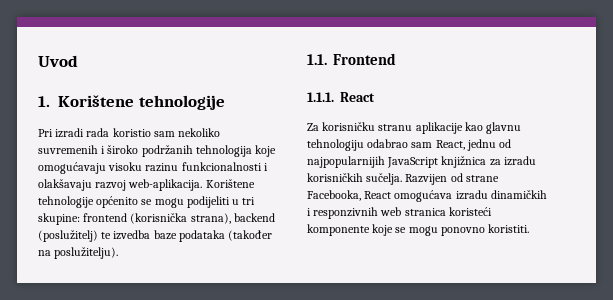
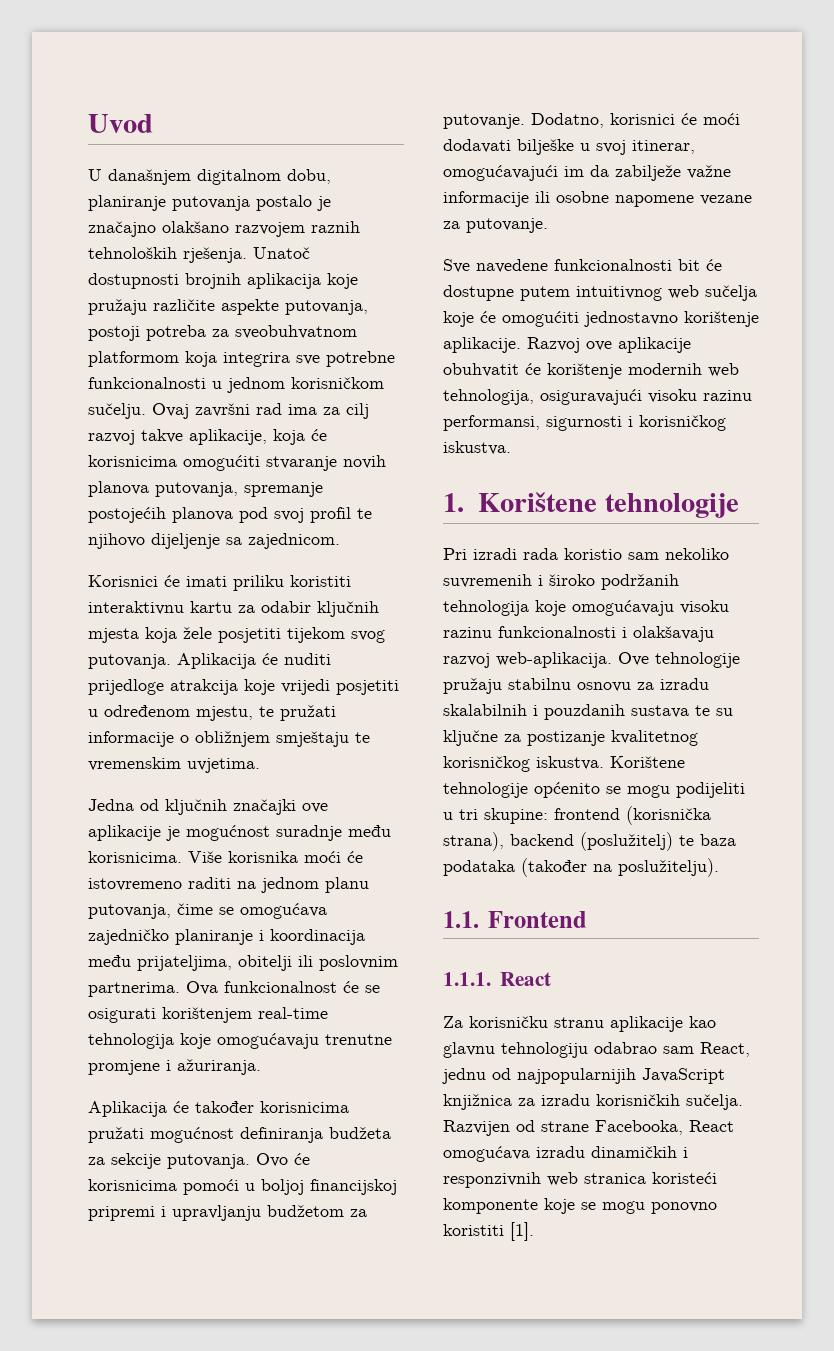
(78, 61) none -> [88,169,331,185] [88,195,331,211] [88,221,360,237] [88,247,310,263] [88,273,358,289] [88,299,368,315] [88,325,357,341] [88,351,395,367] [88,377,384,393] [88,403,369,419] [88,429,327,445] [88,455,386,471] [88,481,323,497] [88,507,372,523] [88,533,340,549] [88,575,351,591] [88,601,379,617] [88,627,385,643] [88,653,331,669] [88,679,399,695] [88,705,336,721] [88,731,370,747] [88,757,260,773] [88,799,328,815] [88,825,391,841] [88,851,363,863] [88,877,369,893] [88,903,327,919] [88,929,365,945] [88,955,398,971] [88,981,380,997] [88,1007,328,1023] [88,1033,392,1049] [88,1059,261,1075] [88,1101,349,1117] [88,1127,391,1143] [88,1153,310,1169] [88,1179,397,1195] [88,1205,367,1221] [443,113,740,129] [443,139,695,155] [443,165,731,181] [443,191,752,207] [443,218,548,233] [443,259,722,273] [443,285,757,301] [443,311,759,327] [443,337,691,353] [443,363,739,379] [443,389,752,405] [443,415,726,431] [443,441,511,455] // U današnjem digitalnom dobu, planiranje putovanja postalo je značajno olakšano razvojem raznih tehnoloških rješenja. Unatoč dostupnosti brojnih aplikacija koje pružaju različite aspekte putovanja, postoji potreba za sveobuhvatnom platformom koja integrira sve potrebne funkcionalnosti u jednom korisničkom sučelju. Ovaj završni rad ima za cilj razvoj takve aplikacije, koja će korisnicima omogućiti stvaranje novih planova putovanja, spremanje postojećih planova pod svoj profil te njihovo dijeljenje sa zajednicom. // Korisnici će imati priliku koristiti interaktivnu kartu za odabir ključnih mjesta koja žele posjetiti tijekom svog putovanja. Aplikacija će nuditi prijedloge atrakcija koje vrijedi posjetiti u određenom mjestu, te pružati informacije o obližnjem smještaju te vremenskim uvjetima. // Jedna od ključnih značajki ove aplikacije je mogućnost suradnje među korisnicima. Više korisnika moći će istovremeno raditi na jednom planu putovanja, čime se omogućava zajedničko planiranje i koordinacija među prijateljima, obitelji ili poslovnim partnerima. Ova funkcionalnost će se osigurati korištenjem real-time tehnologija koje omogućavaju trenutne promjene i ažuriranja. // Aplikacija će također korisnicima pružati mogućnost definiranja budžeta za sekcije putovanja. Ovo će korisnicima pomoći u boljoj financijskoj pripremi i upravljanju budžetom za putovanje. Dodatno, korisnici će moći dodavati bilješke u svoj itinerar, omogućavajući im da zabilježe važne informacije ili osobne napomene vezane za putovanje. // Sve navedene funkcionalnosti bit će dostupne putem intuitivnog web sučelja koje će omogućiti jednostavno korištenje aplikacije. Razvoj ove aplikacije obuhvatit će korištenje modernih web tehnologija, osiguravajući visoku razinu performansi, sigurnosti i korisničkog iskustva.
(203, 185) none -> [618,652,740,668] [443,678,709,694] [443,704,733,720] [443,730,698,746] [443,756,604,772] Ove tehnologije pružaju stabilnu osnovu za izradu skalabilnih i pouzdanih sustava te su ključne za postizanje kvalitetnog korisničkog iskustva.
[113,230,177,240] izvedba baze -> [700,834,736,846] baza
[488,224,530,233] koristiti. -> [443,1222,534,1241] koristiti [1].

